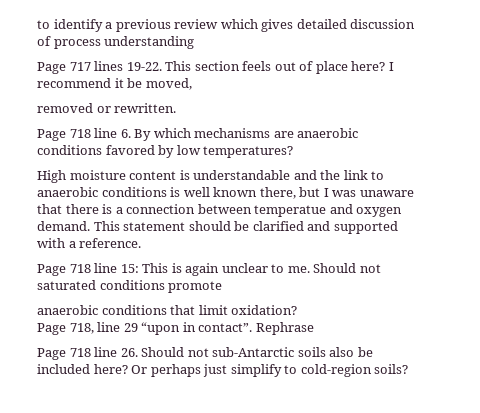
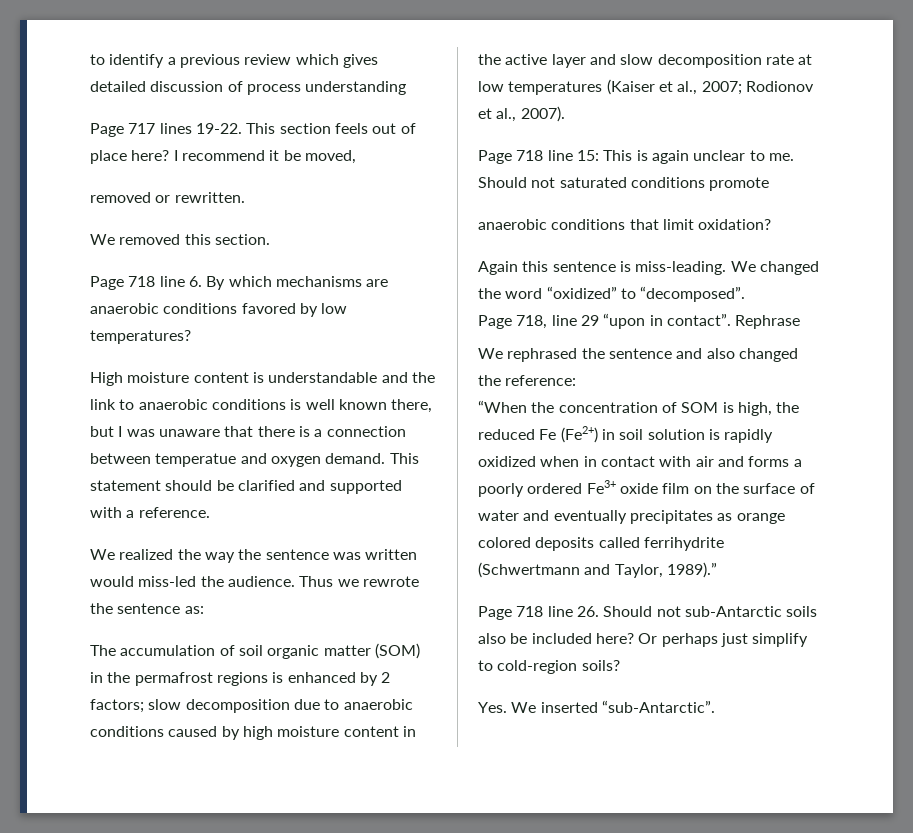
(177, 108) none -> [90,234,270,245] // We removed this section.
(142, 243) none -> [90,549,418,563] [90,576,419,587] [90,603,204,614] [90,643,420,659] [90,672,391,686] [90,699,413,713] [90,726,416,740] [478,54,813,68] [478,79,814,95] [478,106,565,122] // We realized the way the sentence was written would miss-led the audience. Thus we rewrote the sentence as: // The accumulation of soil organic matter (SOM) in the permafrost regions is enhanced by 2 factors; slow decomposition due to anaerobic conditions caused by high moisture content in the active layer and slow decomposition rate at low temperatures (Kaiser et al., 2007; Rodionov et al., 2007).
(298, 310) none -> [478,261,819,275] [478,286,746,302] // Again this sentence is miss-leading. We changed the word “oxidized” to “decomposed”.
(314, 328) none -> [478,348,798,362] [478,375,577,386] [478,400,800,416] [478,426,774,443] [478,456,802,467] [478,480,815,497] [478,510,785,524] [478,537,724,551] [478,562,717,578] // We rephrased the sentence and also changed the reference: // “When the concentration of SOM is high, the reduced Fe (Fe2+) in soil solution is rapidly oxidized when in contact with air and forms a poorly ordered Fe3+ oxide film on the surface of water and eventually precipitates as orange colored deposits called ferrihydrite (Schwertmann and Taylor, 1989).”
(409, 369) none -> [478,700,715,713] // Yes. We inserted “sub-Antarctic”.

